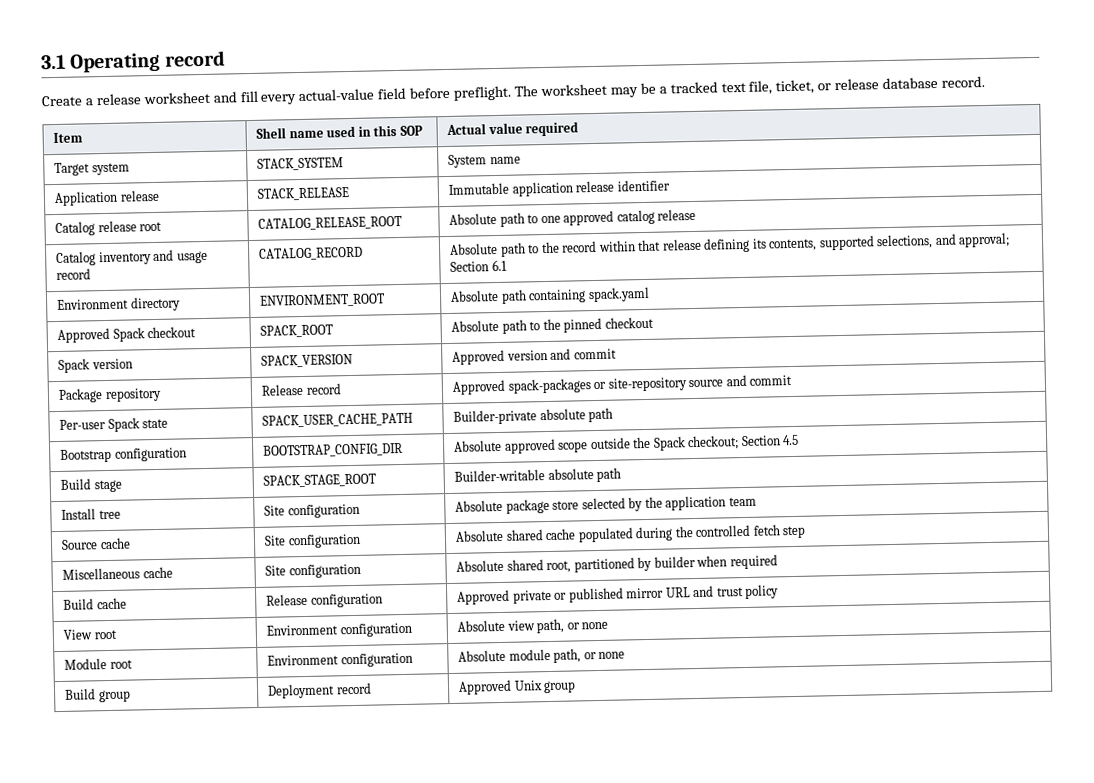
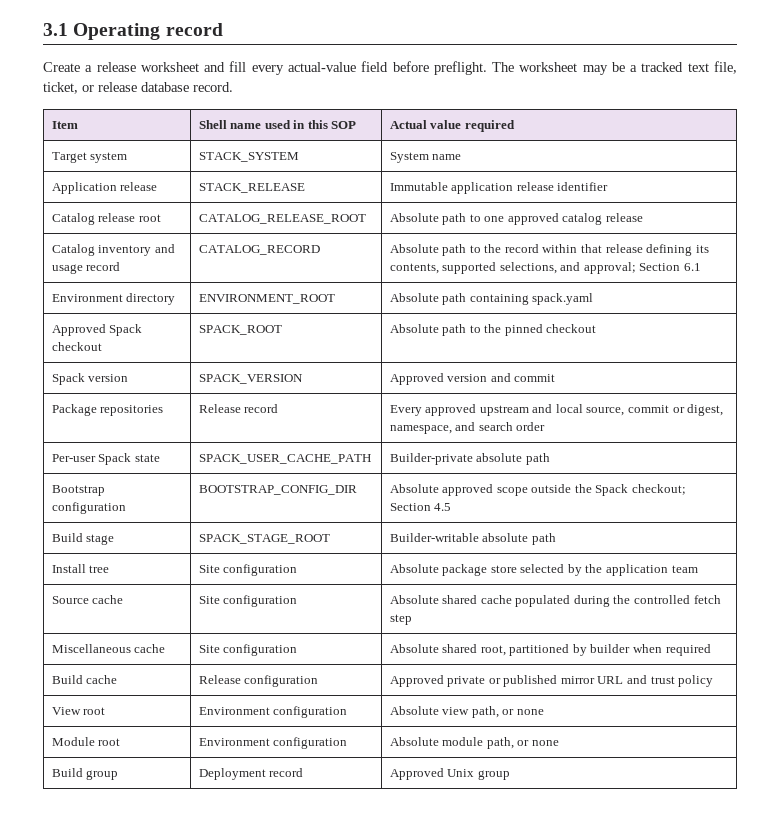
[104,387,162,403] repository -> [100,405,164,416] repositories
[452,374,793,395] Approved spack-packages or site-repository source and commit -> [389,404,724,416] [389,422,546,434] Every approved upstream and local source, commit or digest, namespace, and search order

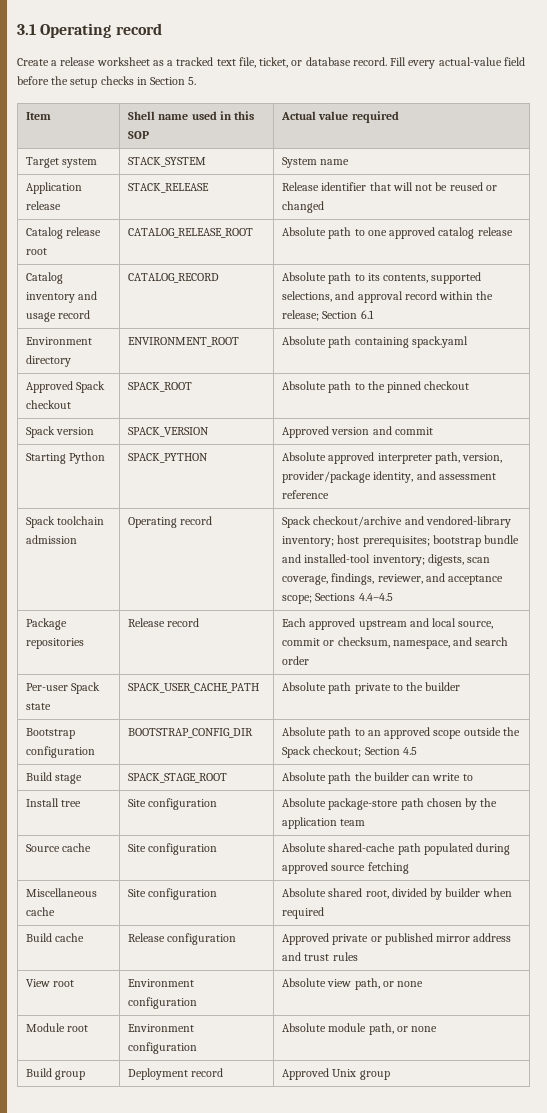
[204,61,625,75] and fill every actual-value field before preflight. The worksheet may be -> [152,60,164,66] as
[98,82,137,92] release -> (303, 63) none
(233, 87) none -> [390,57,525,69] [17,76,197,88] Fill every actual-value field before the setup checks in Section 5.
[389,182,609,194] Immutable application release identifier -> [282,182,497,191] [282,201,325,213] Release identifier that will not be reused or changed
[484,244,693,256] the record within that release defining -> (365, 277) none
[583,262,636,274] approval; -> [357,291,494,303] [282,310,320,321] approval record within the release;
(556, 378) none -> [26,452,106,464] [128,453,209,463] [282,452,503,464] [282,471,496,483] [282,490,330,499] [26,516,105,528] [26,535,78,544] [128,516,213,528] [282,516,511,528] [282,535,520,547] [282,554,491,566] [282,573,504,585] [282,593,393,604] // Starting Python | SPACK_PYTHON | Absolute approved interpreter path, version, provider/package identity, and assessment reference // Spack toolchain admission | Operating record | Spack checkout/archive and vendored-library inventory; host prerequisites; bootstrap bundle and installed-tool inventory; digests, scan coverage, findings, reviewer, and acceptance scope; Sections 4.4–4.5
[389,405,422,416] Every -> [282,618,307,627] Each
[687,404,724,416] digest, -> [337,637,390,648] checksum,
[389,453,550,465] Builder-private absolute path -> [282,682,461,694] Absolute path private to the builder
(439, 488) none -> [328,727,381,739] path to an
[389,533,556,545] Builder-writable absolute path -> [282,772,473,784] Absolute path the builder can write to
[442,564,565,576] package store selected -> [328,798,462,810] package-store path chosen
[442,595,721,607] [389,614,412,625] shared cache populated during the controlled fetch step -> [328,843,511,855] [282,862,409,874] shared-cache path populated during approved source fetching
[509,644,570,656] partitioned -> [391,888,427,897] divided
[597,676,624,684] URL -> [473,933,512,942] address
[678,675,714,687] policy -> [332,952,358,961] rules

